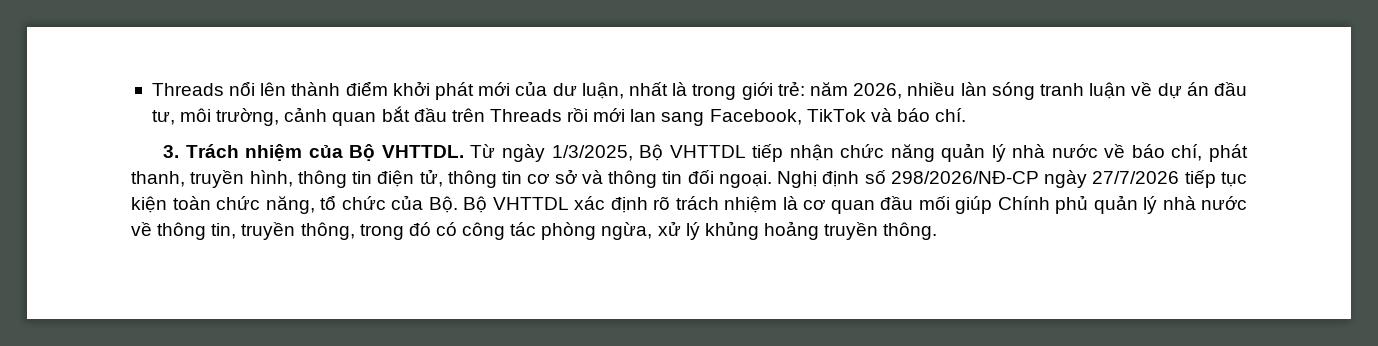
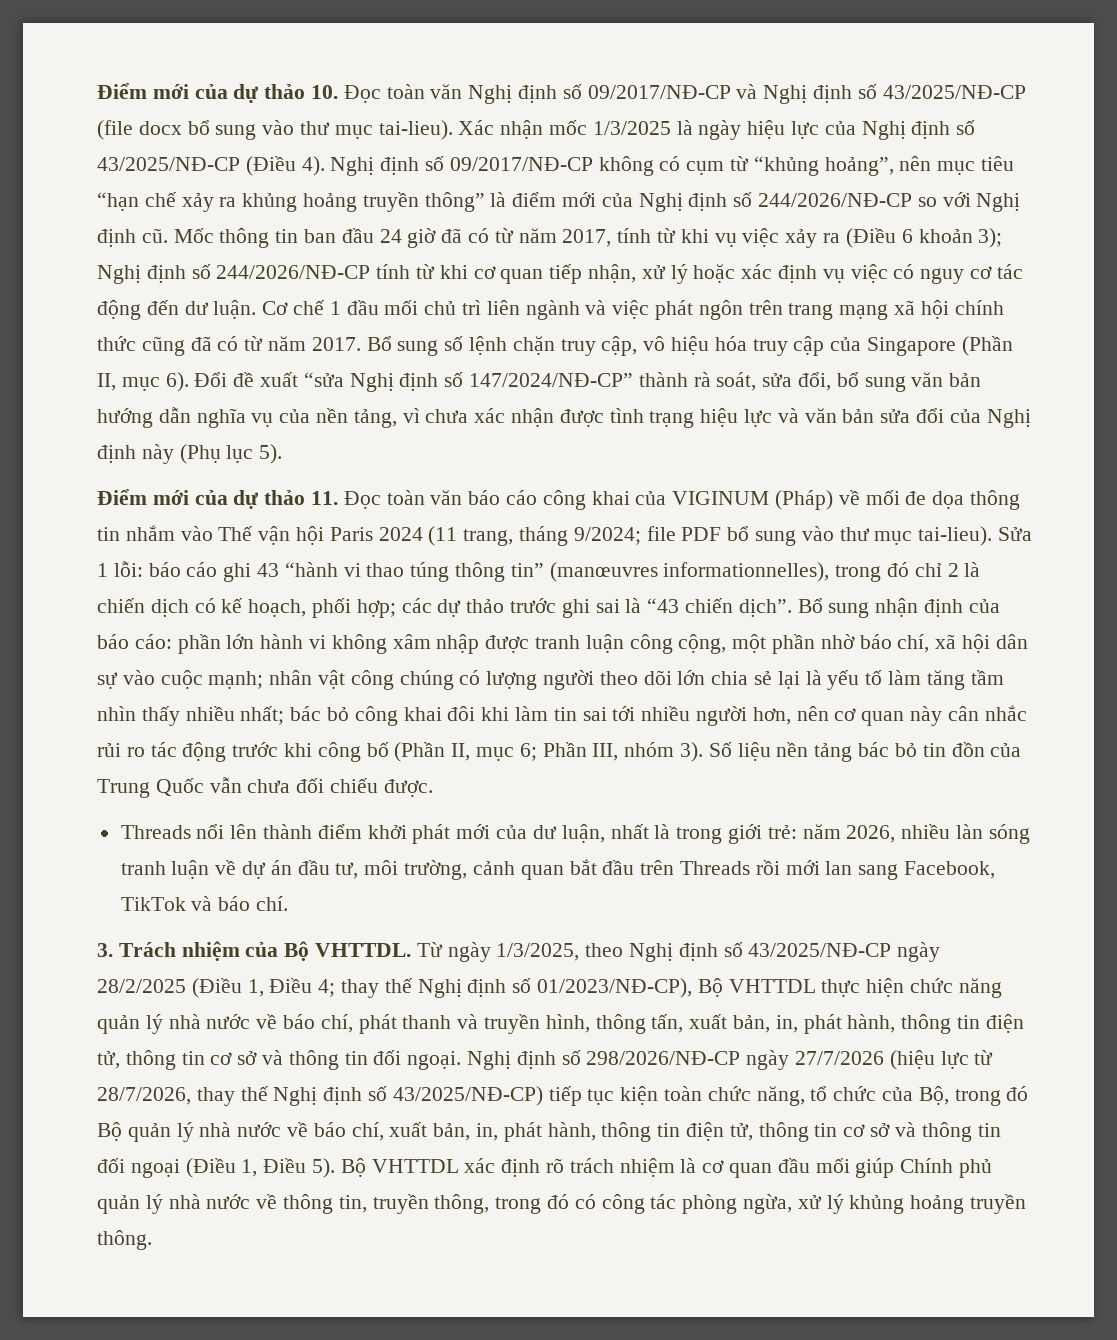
(151, 89) none -> [97,83,1026,104] [97,120,976,140] [97,156,1015,176] [97,192,1021,212] [97,228,1003,248] [97,264,1023,284] [97,300,1004,320] [97,336,1013,356] [97,372,982,392] [97,407,1031,428] [97,444,283,464] [97,489,1021,510] [97,525,1033,546] [97,561,981,582] [97,598,1000,618] [97,634,1028,654] [97,670,1004,690] [97,705,1027,726] [97,742,1022,762] [97,777,433,798] Điểm mới của dự thảo 10. Đọc toàn văn Nghị định số 09/2017/NĐ-CP và Nghị định số 43/2025/NĐ-CP (file docx bổ sung vào thư mục tai-lieu). Xác nhận mốc 1/3/2025 là ngày hiệu lực của Nghị định số 43/2025/NĐ-CP (Điều 4). Nghị định số 09/2017/NĐ-CP không có cụm từ “khủng hoảng”, nên mục tiêu “hạn chế xảy ra khủng hoảng truyền thông” là điểm mới của Nghị định số 244/2026/NĐ-CP so với Nghị định cũ. Mốc thông tin ban đầu 24 giờ đã có từ năm 2017, tính từ khi vụ việc xảy ra (Điều 6 khoản 3); Nghị định số 244/2026/NĐ-CP tính từ khi cơ quan tiếp nhận, xử lý hoặc xác định vụ việc có nguy cơ tác động đến dư luận. Cơ chế 1 đầu mối chủ trì liên ngành và việc phát ngôn trên trang mạng xã hội chính thức cũng đã có từ năm 2017. Bổ sung số lệnh chặn truy cập, vô hiệu hóa truy cập của Singapore (Phần II, mục 6). Đổi đề xuất “sửa Nghị định số 147/2024/NĐ-CP” thành rà soát, sửa đổi, bổ sung văn bản hướng dẫn nghĩa vụ của nền tảng, vì chưa xác nhận được tình trạng hiệu lực và văn bản sửa đổi của Nghị định này (Phụ lục 5). // Điểm mới của dự thảo 11. Đọc toàn văn báo cáo công khai của VIGINUM (Pháp) về mối đe dọa thông tin nhắm vào Thế vận hội Paris 2024 (11 trang, tháng 9/2024; file PDF bổ sung vào thư mục tai-lieu). Sửa 1 lỗi: báo cáo ghi 43 “hành vi thao túng thông tin” (manœuvres informationnelles), trong đó chỉ 2 là chiến dịch có kế hoạch, phối hợp; các dự thảo trước ghi sai là “43 chiến dịch”. Bổ sung nhận định của báo cáo: phần lớn hành vi không xâm nhập được tranh luận công cộng, một phần nhờ báo chí, xã hội dân sự vào cuộc mạnh; nhân vật công chúng có lượng người theo dõi lớn chia sẻ lại là yếu tố làm tăng tầm nhìn thấy nhiều nhất; bác bỏ công khai đôi khi làm tin sai tới nhiều người hơn, nên cơ quan này cân nhắc rủi ro tác động trước khi công bố (Phần II, mục 6; Phần III, nhóm 3). Số liệu nền tảng bác bỏ tin đồn của Trung Quốc vẫn chưa đối chiếu được. //
[639,144,834,162] Bộ VHTTDL tiếp nhận -> [585,942,941,962] [97,978,905,998] theo Nghị định số 43/2025/NĐ-CP ngày 28/2/2025 (Điều 1, Điều 4; thay thế Nghị định số 01/2023/NĐ-CP), Bộ VHTTDL thực hiện
[131,171,185,187] thanh, -> [402,1014,479,1029] thanh và
(347, 179) none -> [651,1014,952,1034] tấn, xuất bản, in, phát hành, thông
(1180, 177) none -> [889,1050,994,1070] [97,1086,543,1106] (hiệu lực từ 28/7/2026, thay thế Nghị định số 43/2025/NĐ-CP)
[428,196,458,213] Bộ. -> [918,1086,1029,1106] [97,1122,1001,1142] [97,1158,336,1178] Bộ, trong đó Bộ quản lý nhà nước về báo chí, xuất bản, in, phát hành, thông tin điện tử, thông tin cơ sở và thông tin đối ngoại (Điều 1, Điều 5).

